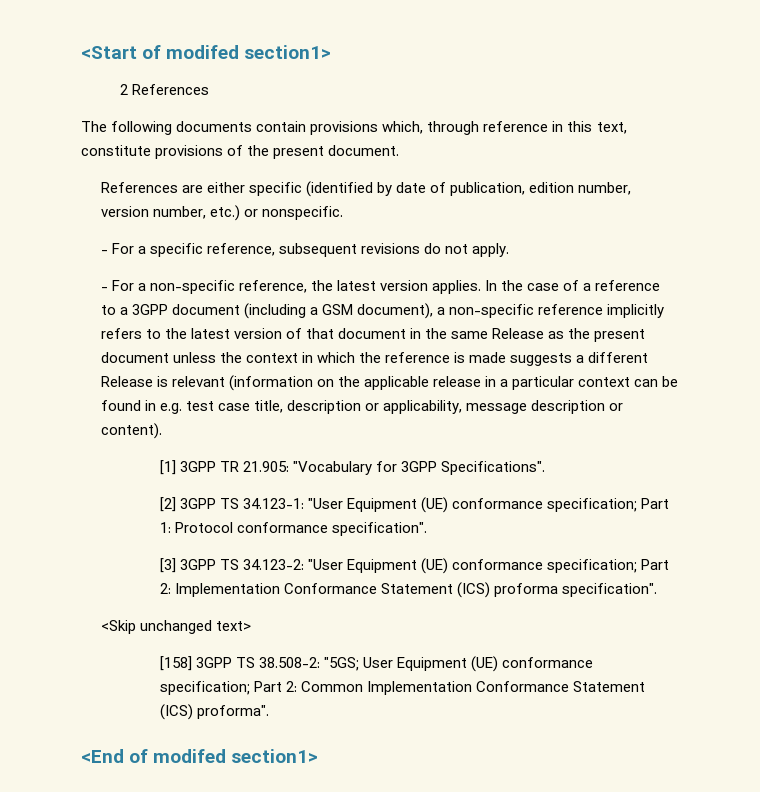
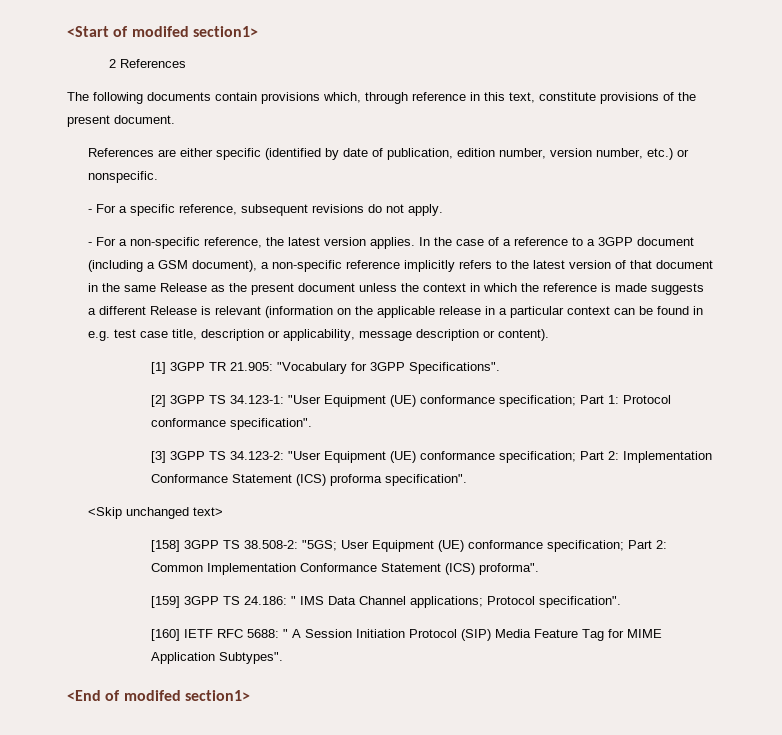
(269, 712) none -> [151,596,622,608] [151,629,663,641] [151,652,284,664] // [159] 3GPP TS 24.186: " IMS Data Channel applications; Protocol specification". // [160] IETF RFC 5688: " A Session Initiation Protocol (SIP) Media Feature Tag for MIME Application Subtypes".

